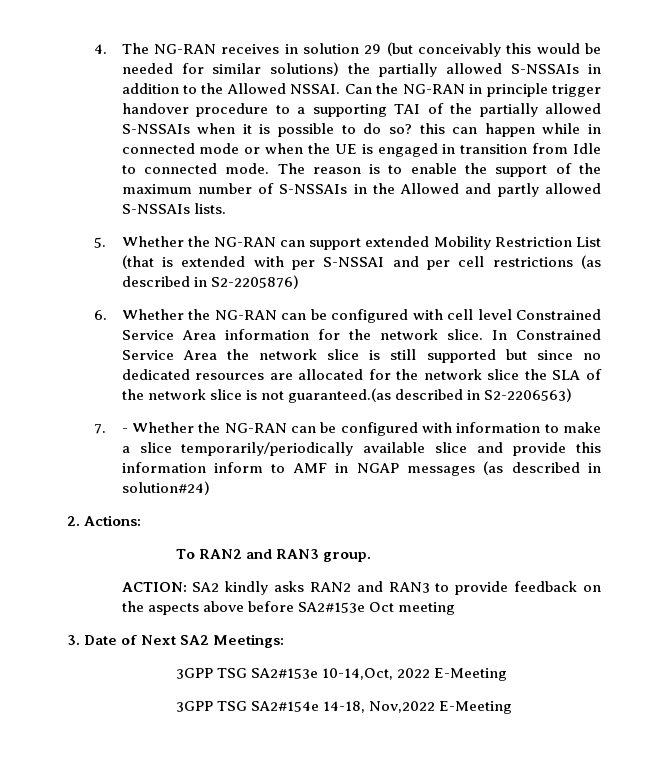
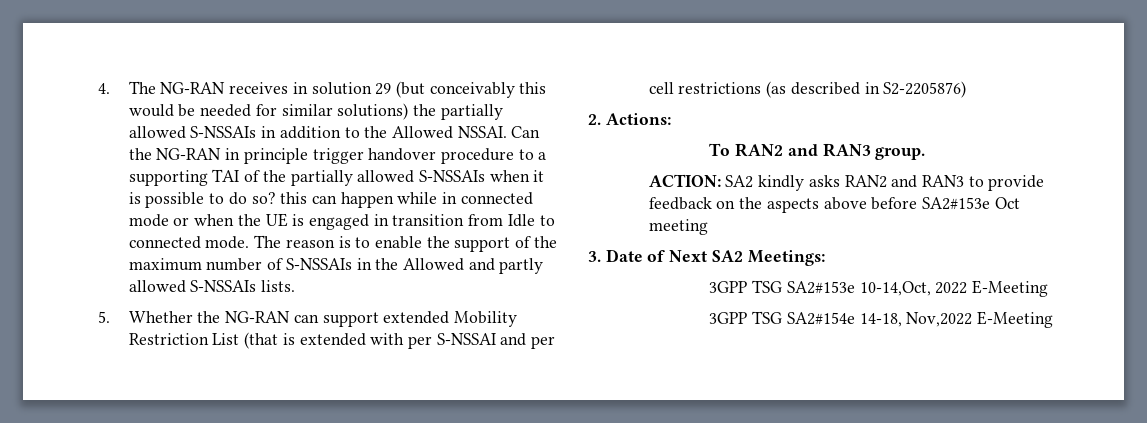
[94,309,602,323] [121,329,601,340] [121,349,602,363] [121,369,602,380] [121,388,573,403] [94,422,601,436] [121,442,601,456] [121,461,601,476] [121,481,210,495] // 6. Whether the NG-RAN can be configured with cell level Constrained Service Area information for the network slice. In Constrained Service Area the network slice is still supported but since no dedicated resources are allocated for the network slice the SLA of the network slice is not guaranteed.(as described in S2-2206563) // 7. - Whether the NG-RAN can be configured with information to make a slice temporarily/periodically available slice and provide this information inform to AMF in NGAP messages (as described in solution#24) -> (967, 89) none

